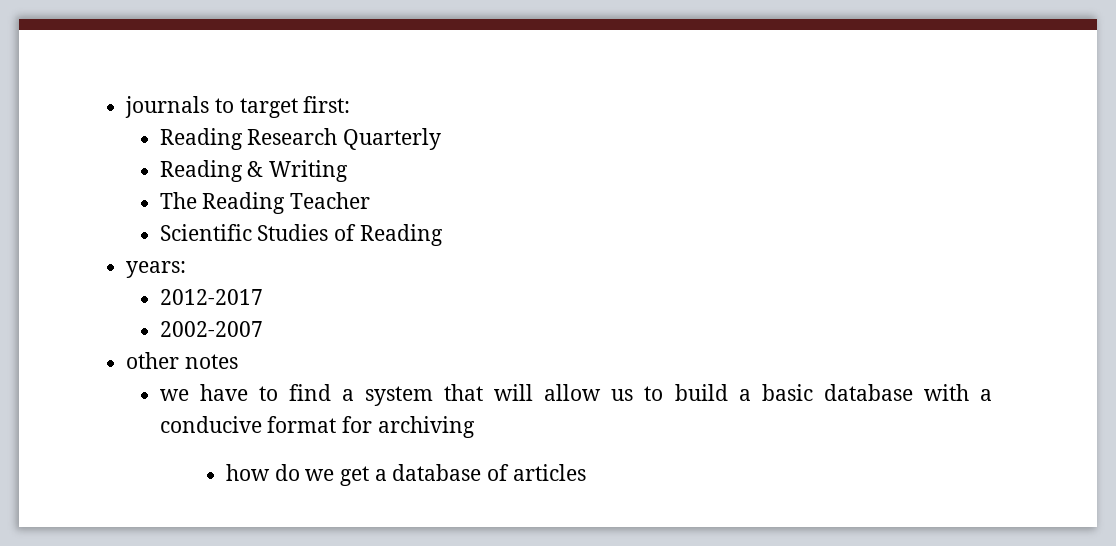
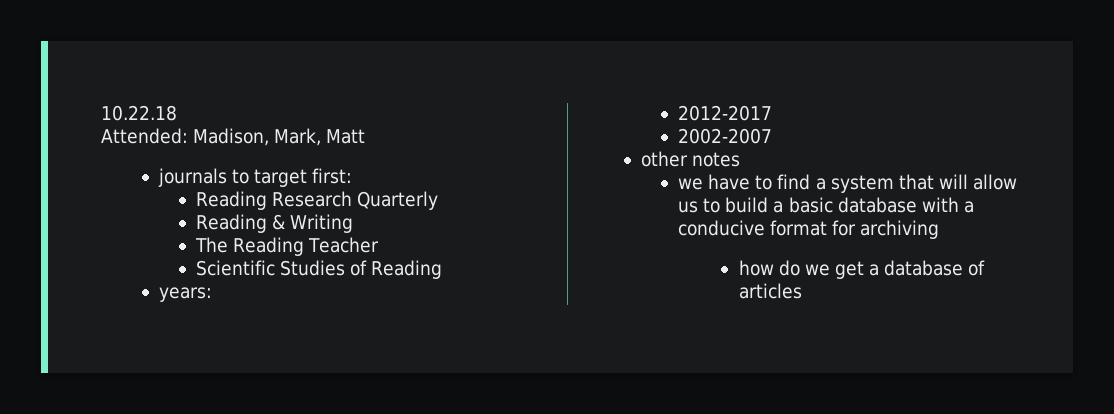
(125, 107) none -> [101,105,177,121] [101,128,366,146] 10.22.18 // Attended: Madison, Mark, Matt //

